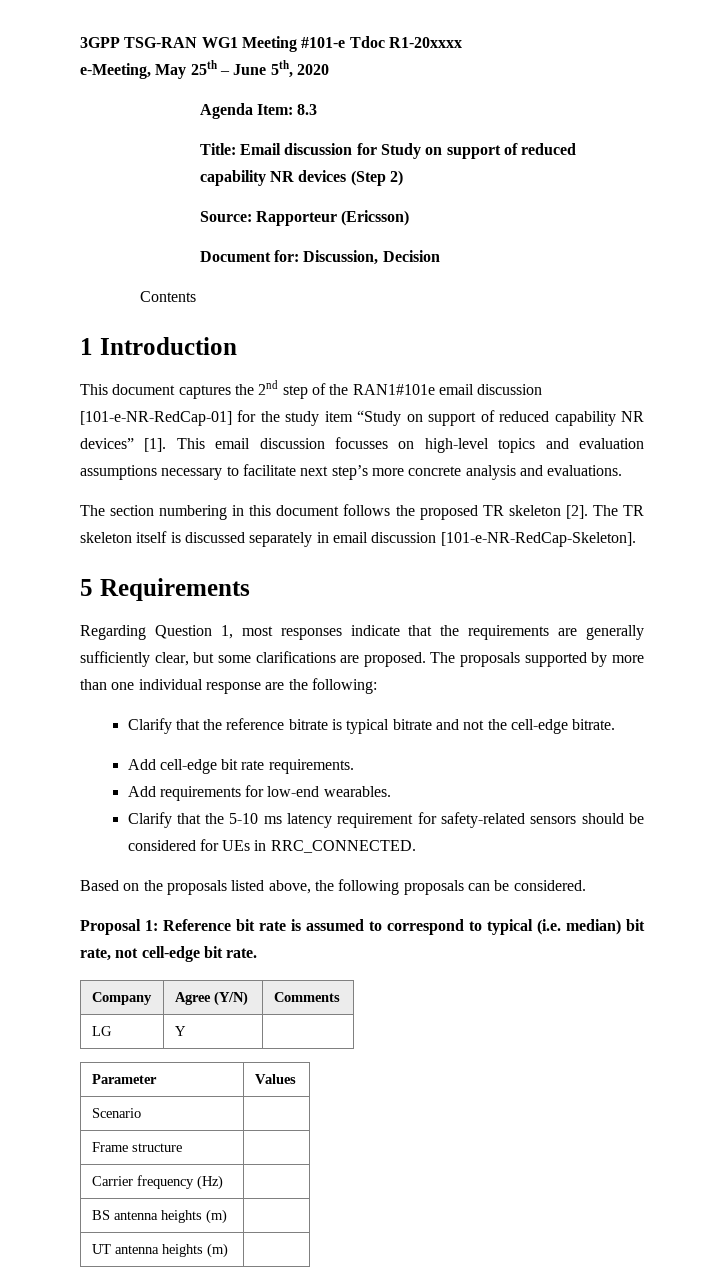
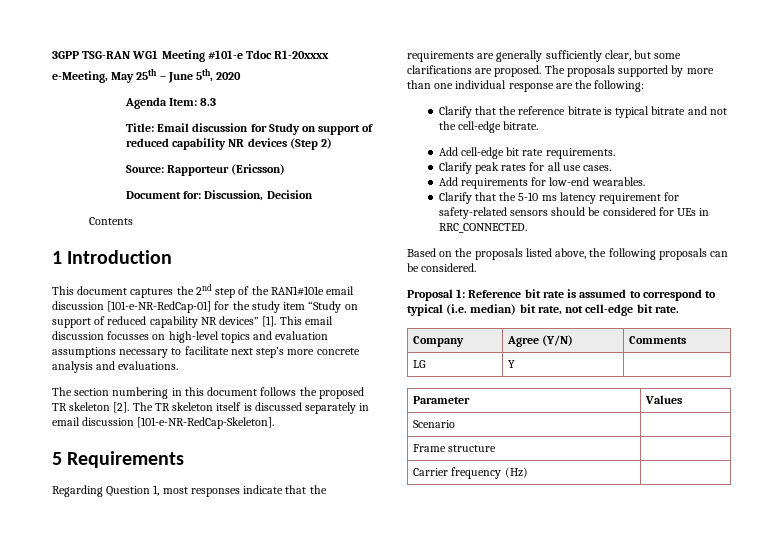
(354, 766) none -> [438,162,612,174] // Clarify peak rates for all use cases.
[91,1209,227,1224] [91,1243,228,1258] // BS antenna heights (m) | // UT antenna heights (m) | -> (528, 472) none

